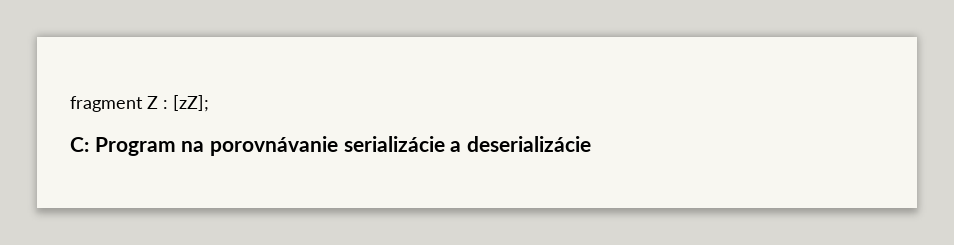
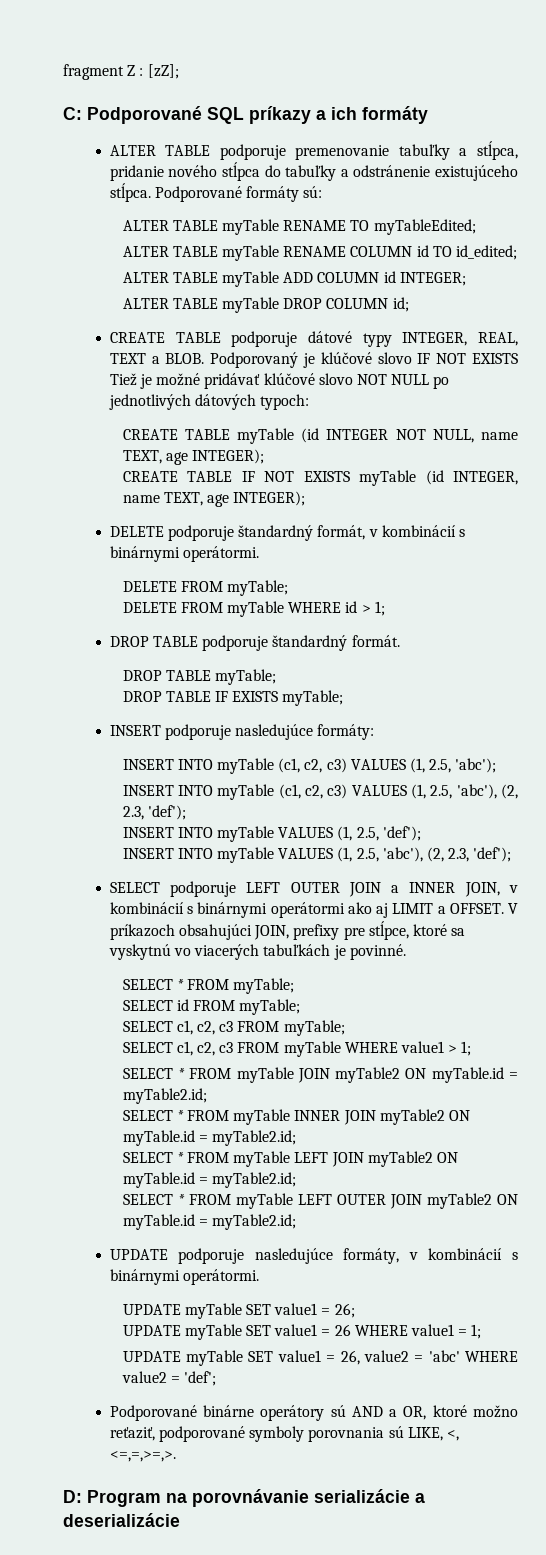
(89, 144) none -> [87,106,428,124] [109,141,518,160] [109,162,518,181] [109,183,323,202] [122,219,476,235] [122,245,517,261] [122,271,466,287] [122,297,409,313] [109,331,518,347] [109,352,518,368] [109,373,450,389] [108,394,310,410] [122,428,518,444] [122,449,265,465] [122,470,518,486] [122,491,306,507] [109,525,466,541] [109,546,260,562] [122,580,289,596] [122,601,385,617] [109,635,400,651] [122,669,277,685] [122,690,344,706] [109,724,375,740] [122,758,497,774] [122,784,518,800] [122,805,186,820] [122,826,421,842] [122,847,512,863] [109,881,518,897] [109,902,518,918] [109,921,466,940] [108,944,406,960] [122,978,295,994] [122,999,301,1015] [122,1020,345,1036] [122,1041,472,1057] [122,1067,518,1083] [122,1088,207,1104] [122,1109,470,1125] [122,1130,297,1146] [122,1151,458,1167] [122,1172,297,1188] [122,1193,518,1209] [122,1214,297,1230] [109,1248,518,1264] [109,1269,260,1285] [122,1303,355,1319] [122,1324,482,1340] [122,1350,519,1366] [121,1371,217,1386] [109,1405,518,1421] [109,1426,460,1442] [109,1451,176,1462] [63,1490,82,1503] Podporované SQL príkazy a ich formáty // ALTER TABLE podporuje premenovanie tabuľky a stĺpca, pridanie nového stĺpca do tabuľky a odstránenie existujúceho stĺpca. Podporované formáty sú: // ALTER TABLE myTable RENAME TO myTableEdited; // ALTER TABLE myTable RENAME COLUMN id TO id_edited; // ALTER TABLE myTable ADD COLUMN id INTEGER; // ALTER TABLE myTable DROP COLUMN id; // CREATE TABLE podporuje dátové typy INTEGER, REAL, TEXT a BLOB. Podporovaný je klúčové slovo IF NOT EXISTS Tiež je možné pridávať klúčové slovo NOT NULL po jednotlivých dátových typoch: // CREATE TABLE myTable (id INTEGER NOT NULL, name TEXT, age INTEGER); // CREATE TABLE IF NOT EXISTS myTable (id INTEGER, name TEXT, age INTEGER); // DELETE podporuje štandardný formát, v kombinácií s binárnymi operátormi. // DELETE FROM myTable; // DELETE FROM myTable WHERE id > 1; // DROP TABLE podporuje štandardný formát. // DROP TABLE myTable; // DROP TABLE IF EXISTS myTable; // INSERT podporuje nasledujúce formáty: // INSERT INTO myTable (c1, c2, c3) VALUES (1, 2.5, 'abc'); // INSERT INTO myTable (c1, c2, c3) VALUES (1, 2.5, 'abc'), (2, 2.3, 'def'); // INSERT INTO myTable VALUES (1, 2.5, 'def'); // INSERT INTO myTable VALUES (1, 2.5, 'abc'), (2, 2.3, 'def'); // SELECT podporuje LEFT OUTER JOIN a INNER JOIN, v kombinácií s binárnymi operátormi ako aj LIMIT a OFFSET. V príkazoch obsahujúci JOIN, prefixy pre stĺpce, ktoré sa vyskytnú vo viacerých tabuľkách je povinné. // SELECT * FROM myTable; // SELECT id FROM myTable; // SELECT c1, c2, c3 FROM myTable; // SELECT c1, c2, c3 FROM myTable WHERE value1 > 1; // SELECT * FROM myTable JOIN myTable2 ON myTable.id = myTable2.id; // SELECT * FROM myTable INNER JOIN myTable2 ON myTable.id = myTable2.id; // SELECT * FROM myTable LEFT JOIN myTable2 ON myTable.id = myTable2.id; // SELECT * FROM myTable LEFT OUTER JOIN myTable2 ON myTable.id = myTable2.id; // UPDATE podporuje nasledujúce formáty, v kombinácií s binárnymi operátormi. // UPDATE myTable SET value1 = 26; // UPDATE myTable SET value1 = 26 WHERE value1 = 1; // UPDATE myTable SET value1 = 26, value2 = 'abc' WHERE value2 = 'def'; // Podporované binárne operátory sú AND a OR, ktoré možno reťaziť, podporované symboly porovnania sú LIKE, <, <=,=,>=,>. // D:

